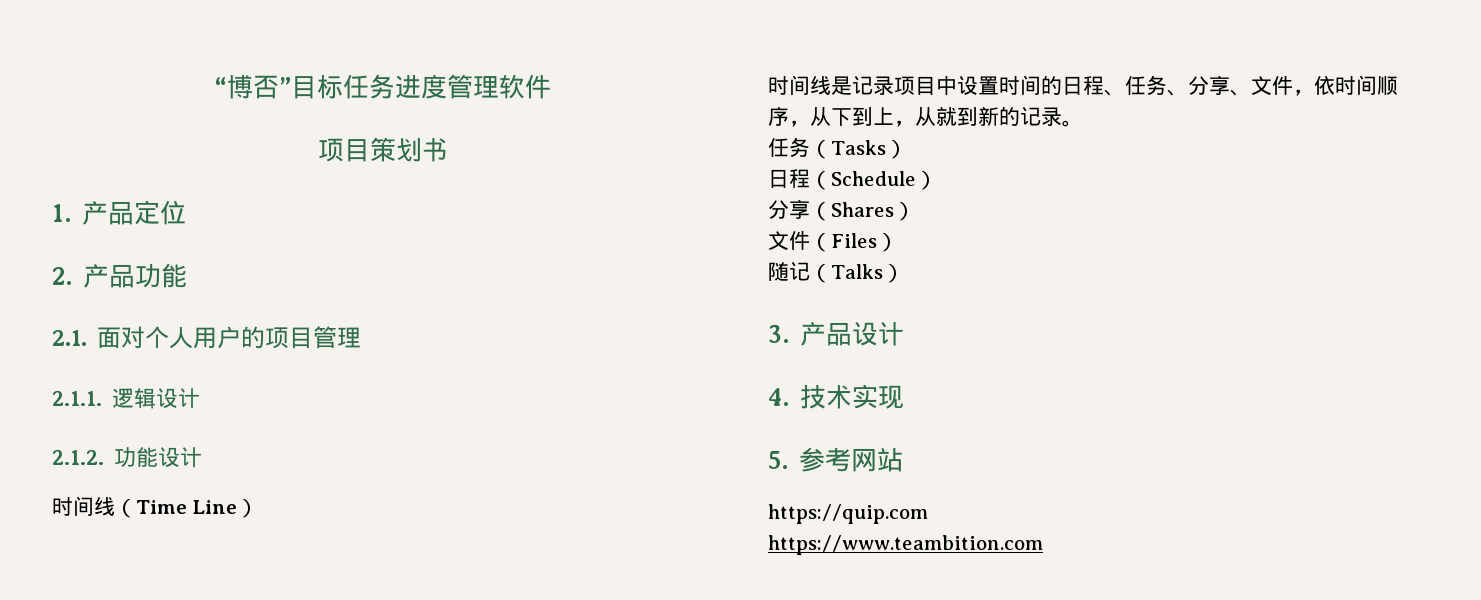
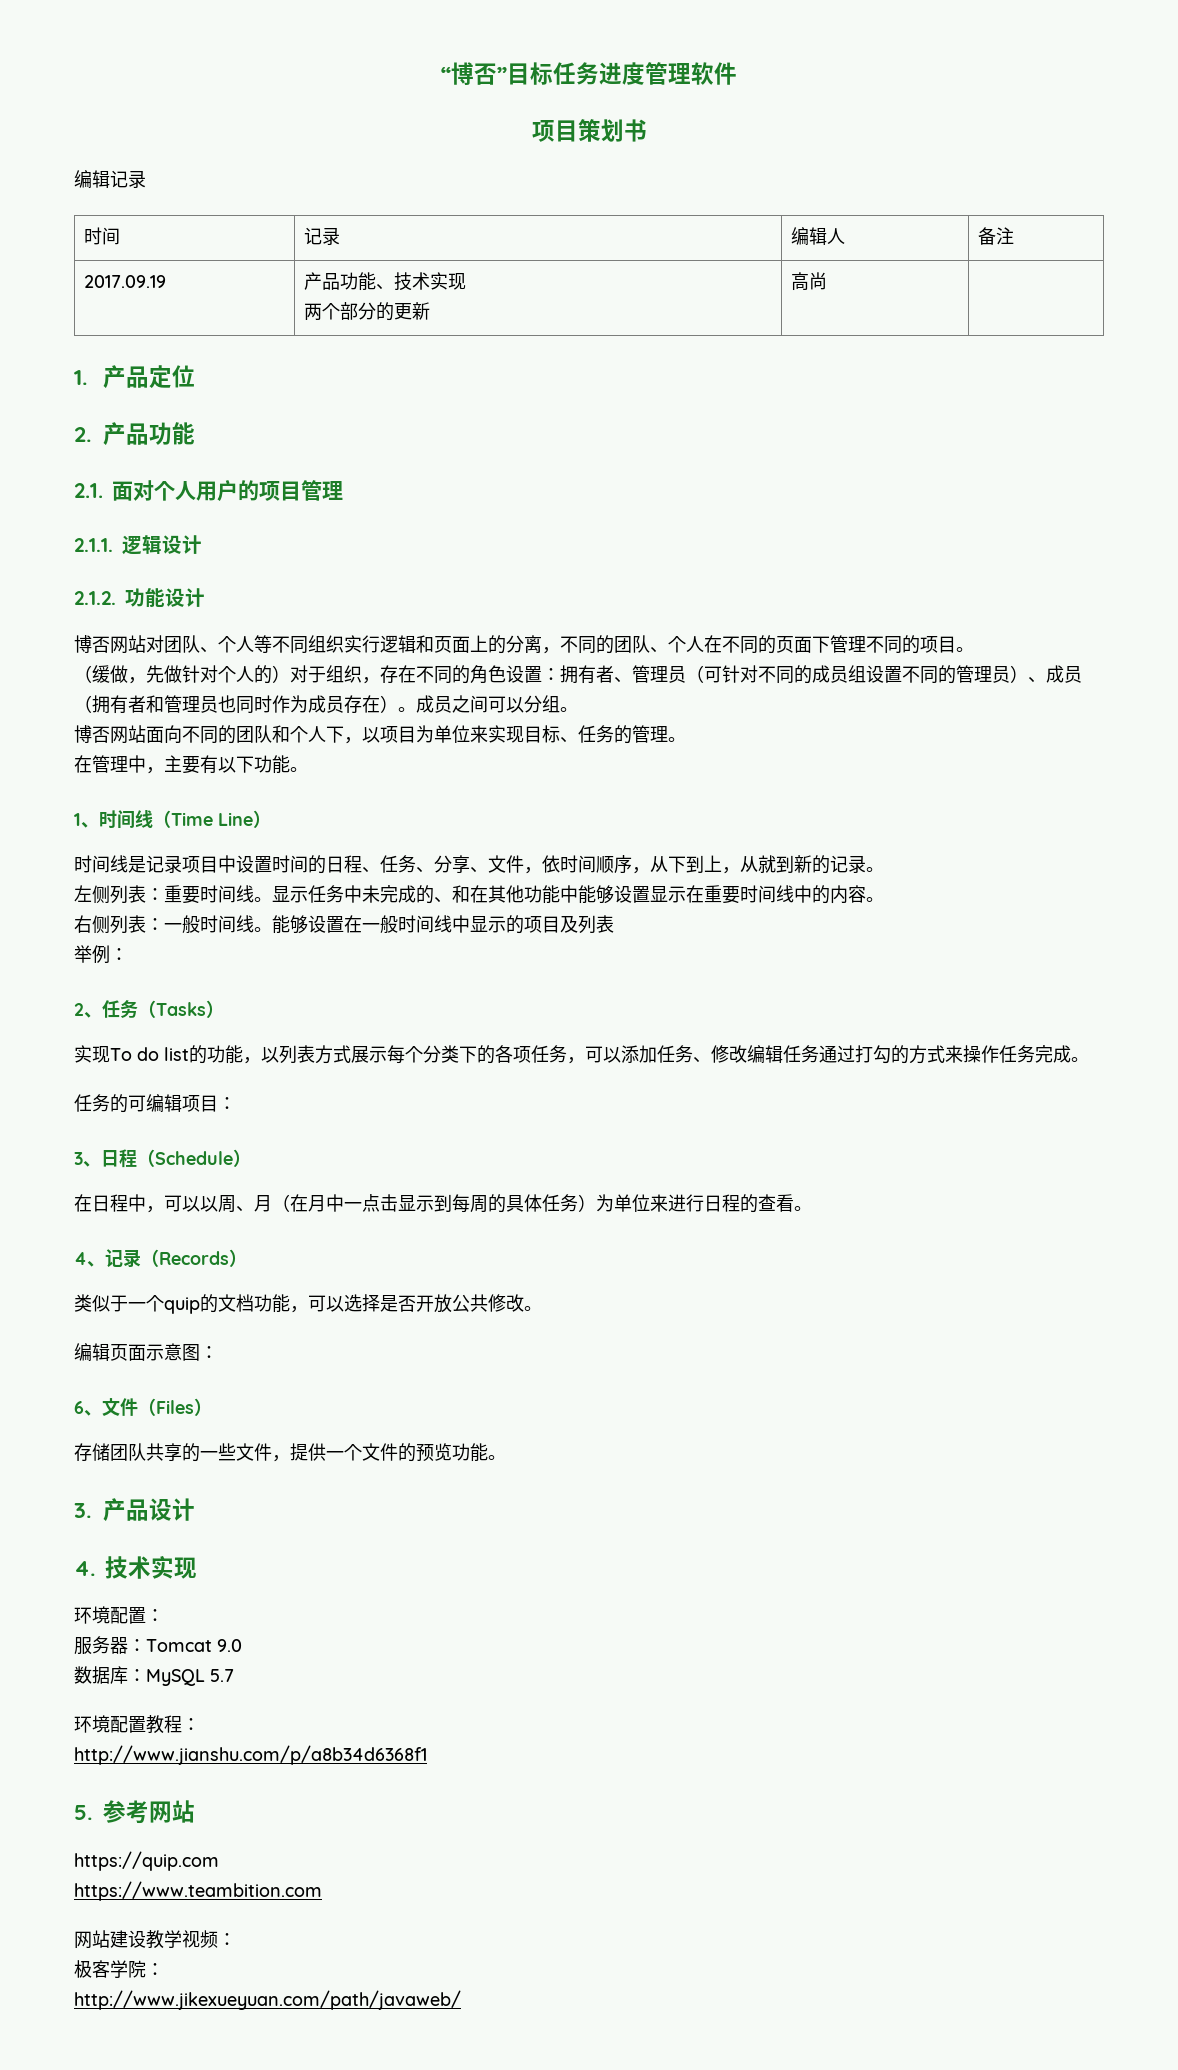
(448, 149) none -> [74,170,146,188] [83,227,120,245] [303,227,340,245] [790,227,845,245] [977,227,1014,245] [83,275,166,288] [303,272,466,291] [303,302,430,321] [790,272,827,291] // 编辑记录 // 时间 | 记录 | 编辑人 | 备注 // 2017.09.19 | 产品功能、技术实现 // 两个部分的更新 | 高尚 |
(203, 457) none -> [74,635,974,654] [74,665,1082,684] [74,695,578,714] [74,725,686,744] [74,755,308,774] [74,813,99,828] 博否网站对团队、个人等不同组织实行逻辑和页面上的分离，不同的团队、个人在不同的页面下管理不同的项目。 // （缓做，先做针对个人的）对于组织，存在不同的角色设置：拥有者、管理员（可针对不同的成员组设置不同的管理员）、成员（拥有者和管理员也同时作为成员存在）。成员之间可以分组。 // 博否网站面向不同的团队和个人下，以项目为单位来实现目标、任务的管理。 // 在管理中，主要有以下功能。 // 1、
[768,137,907,159] [768,169,937,190] [768,199,915,221] [768,231,898,252] [768,262,904,283] 任务（Tasks） // 日程（Schedule） // 分享（Shares） // 文件（Files） // 随记（Talks） -> [74,885,884,904] [74,915,614,934] [74,945,128,964] [74,1000,224,1018] [74,1045,1089,1064] [74,1094,236,1113] [74,1149,251,1168] [74,1194,812,1213] [74,1249,247,1268] [74,1294,542,1314] [74,1343,218,1361] [74,1398,212,1416] [74,1443,506,1462] 左侧列表：重要时间线。显示任务中未完成的、和在其他功能中能够设置显示在重要时间线中的内容。 // 右侧列表：一般时间线。能够设置在一般时间线中显示的项目及列表 // 举例： // 2、任务（Tasks） // 实现To do list的功能，以列表方式展示每个分类下的各项任务，可以添加任务、修改编辑任务通过打勾的方式来操作任务完成。 // 任务的可编辑项目： // 3、日程（Schedule） // 在日程中，可以以周、月（在月中一点击显示到每周的具体任务）为单位来进行日程的查看。 // 4、记录（Records） // 类似于一个quip的文档功能，可以选择是否开放公共修改。 // 编辑页面示意图： // 6、文件（Files） // 存储团队共享的一些文件，提供一个文件的预览功能。
(905, 397) none -> [74,1606,164,1624] [74,1636,242,1655] [74,1666,234,1686] [74,1715,200,1734] [74,1745,427,1765] // 环境配置： // 服务器：Tomcat 9.0 // 数据库：MySQL 5.7 // 环境配置教程： // http://www.jianshu.com/p/a8b34d6368f1
(1043, 545) none -> [74,1930,236,1949] [74,1960,164,1978] [74,1990,461,2010] // 网站建设教学视频： // 极客学院： // http://www.jikexueyuan.com/path/javaweb/

